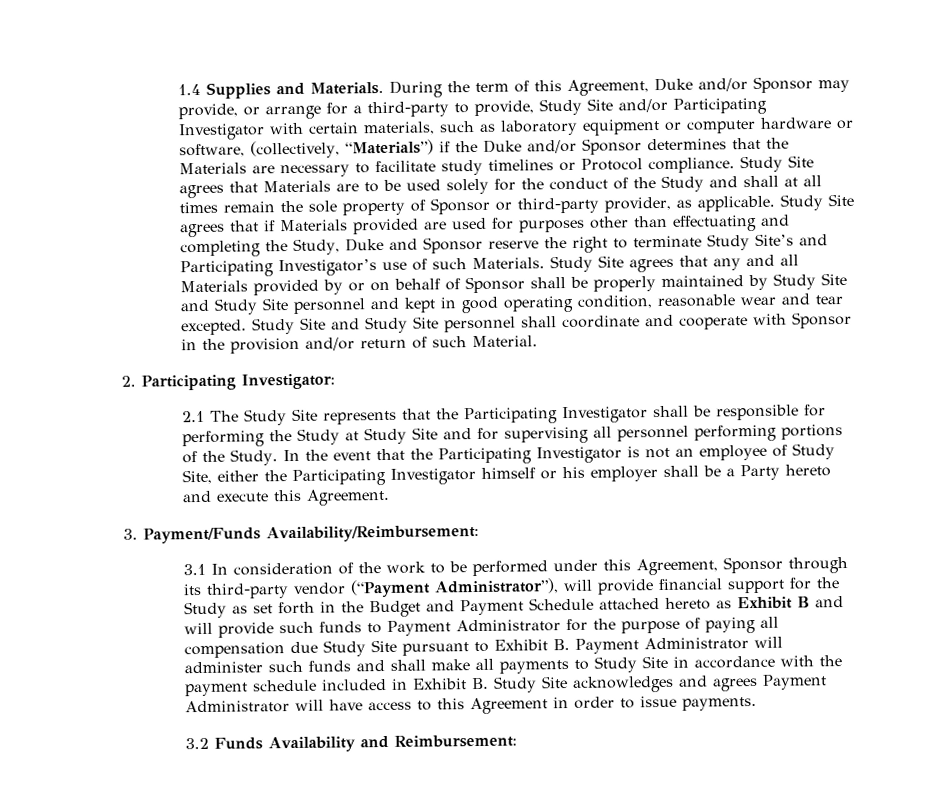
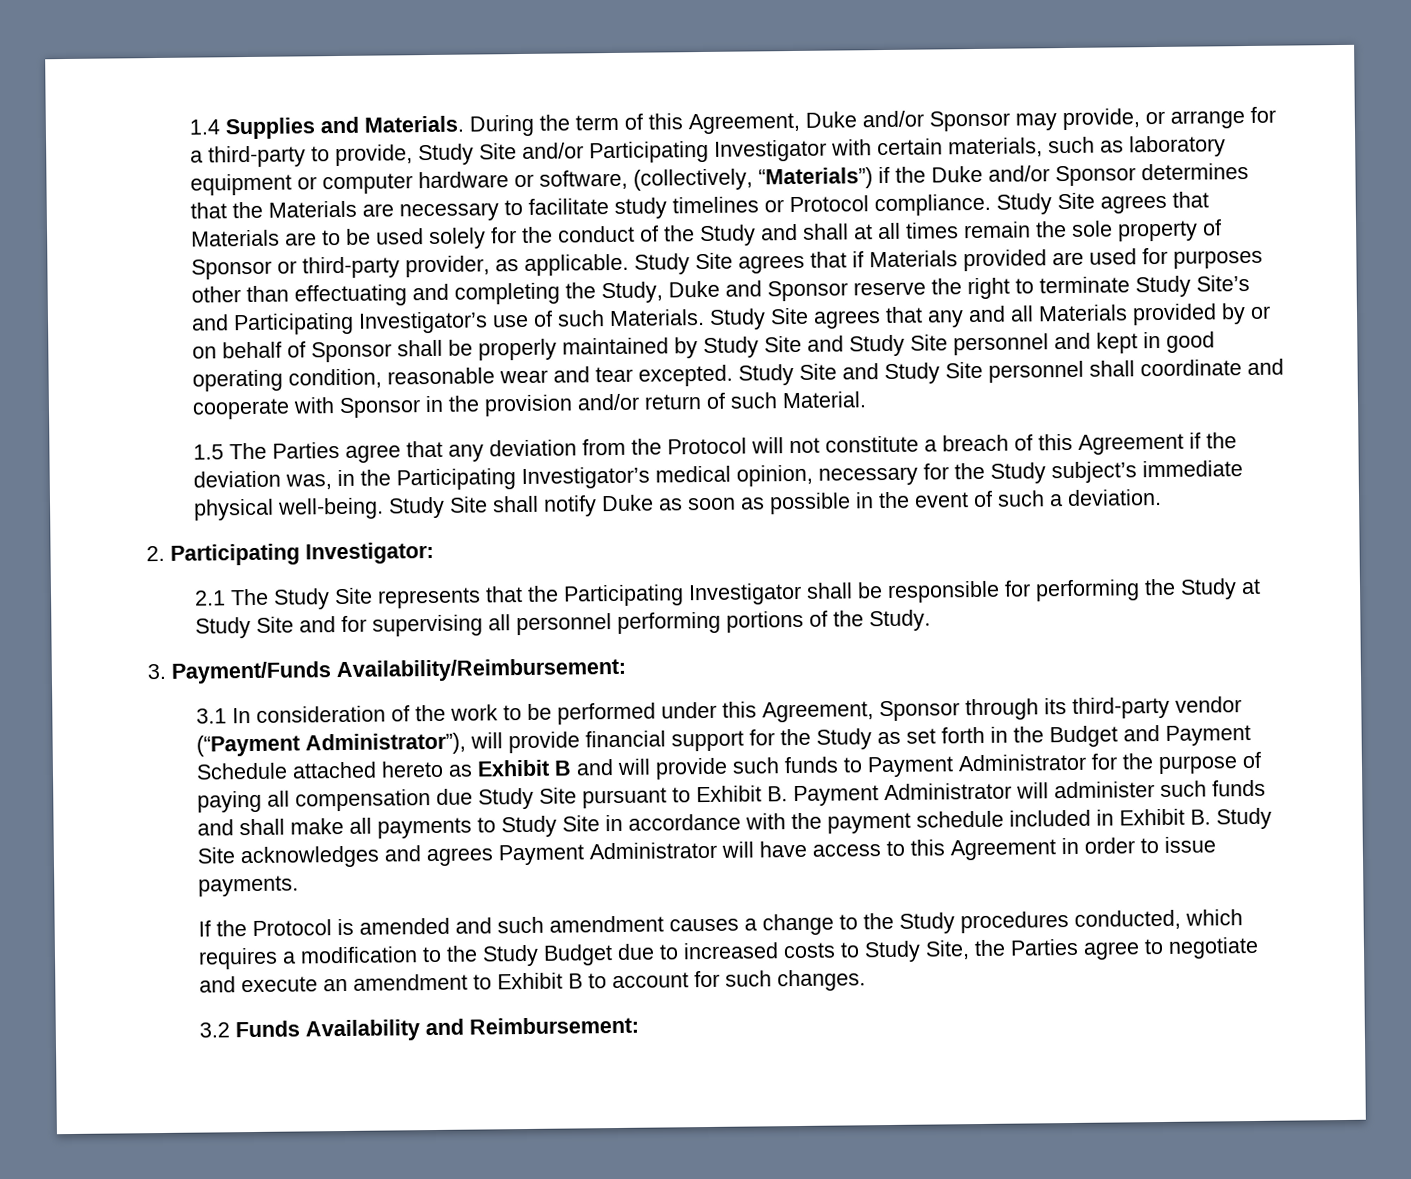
(539, 341) none -> [193,432,1238,463] [193,460,1244,491] [193,488,1163,521] // 1.5 The Parties agree that any deviation from the Protocol will not constitute a breach of this Agreement if the deviation was, in the Participating Investigator’s medical opinion, necessary for the Study subject’s immediate physical well-being. Study Site shall notify Duke as soon as possible in the event of such a deviation.
[283,443,836,465] [182,464,832,486] [182,488,391,506] In the event that the Participating Investigator is not an employee of Study Site, either the Participating Investigator himself or his employer shall be a Party hereto and execute this Agreement. -> (932, 620) none
(758, 703) none -> [198,909,1244,937] [198,936,1260,970] [199,969,867,993] // If the Protocol is amended and such amendment causes a change to the Study procedures conducted, which requires a modification to the Study Budget due to increased costs to Study Site, the Parties agree to negotiate and execute an amendment to Exhibit B to account for such changes.

